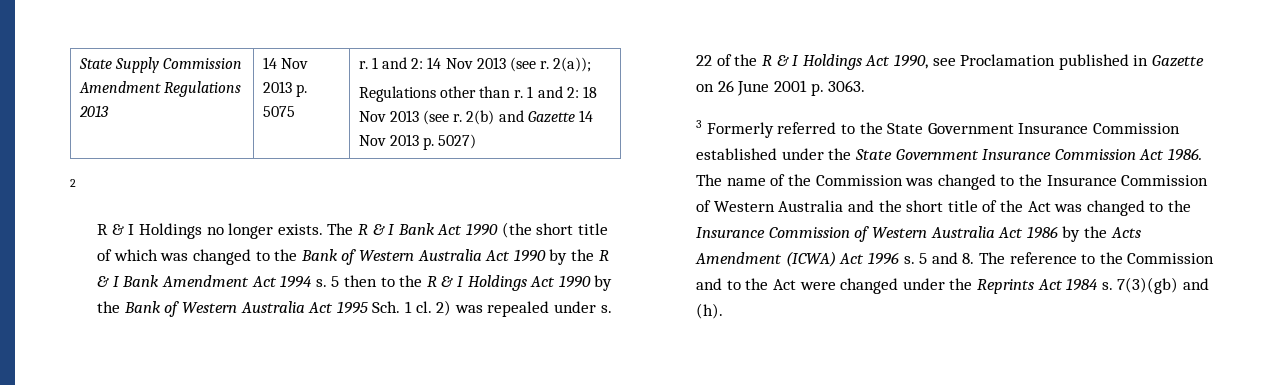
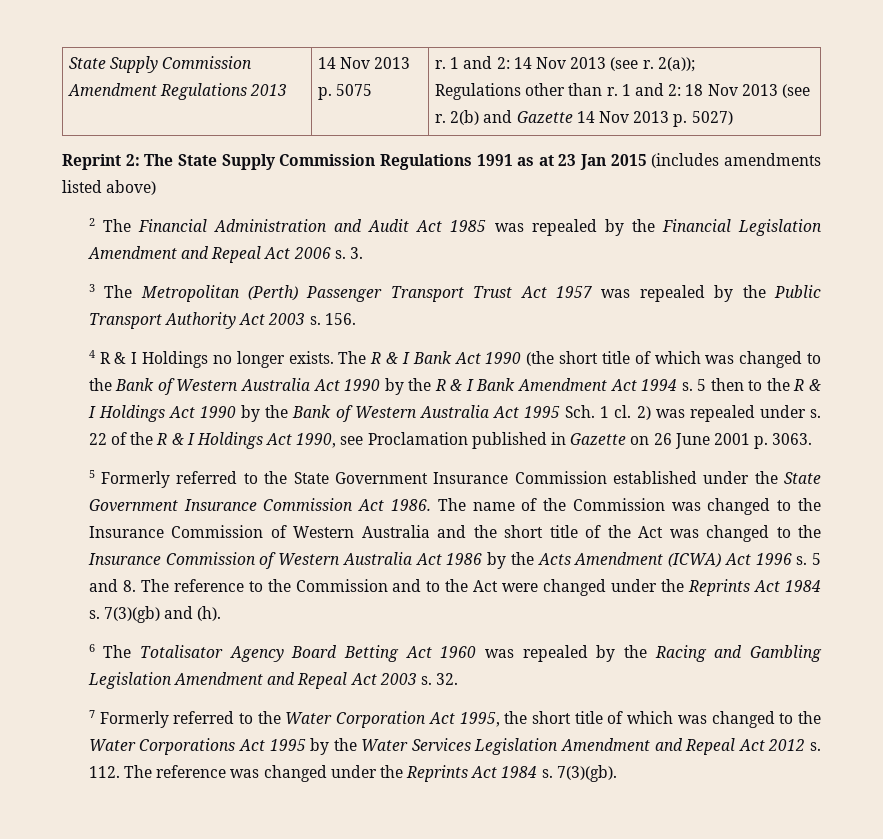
[70,179,76,187] 2 // -> [62,153,821,170] [62,180,157,195] [88,218,822,236] [87,246,363,263] [88,284,822,302] [88,312,356,329] [88,350,95,358] Reprint 2: The State Supply Commission Regulations 1991 as at 23 Jan 2015 (includes amendments listed above) // 2 The Financial Administration and Audit Act 1985 was repealed by the Financial Legislation Amendment and Repeal Act 2006 s. 3. // 3 The Metropolitan (Perth) Passenger Transport Trust Act 1957 was repealed by the Public Transport Authority Act 2003 s. 156. // 4
[696,120,703,128] 3 -> [88,470,95,478] 5
(724, 311) none -> [88,644,823,662] [87,672,459,689] [88,710,822,728] [88,738,822,755] [88,765,617,782] // 6 The Totalisator Agency Board Betting Act 1960 was repealed by the Racing and Gambling Legislation Amendment and Repeal Act 2003 s. 32. // 7 Formerly referred to the Water Corporation Act 1995, the short title of which was changed to the Water Corporations Act 1995 by the Water Services Legislation Amendment and Repeal Act 2012 s. 112. The reference was changed under the Reprints Act 1984 s. 7(3)(gb).

